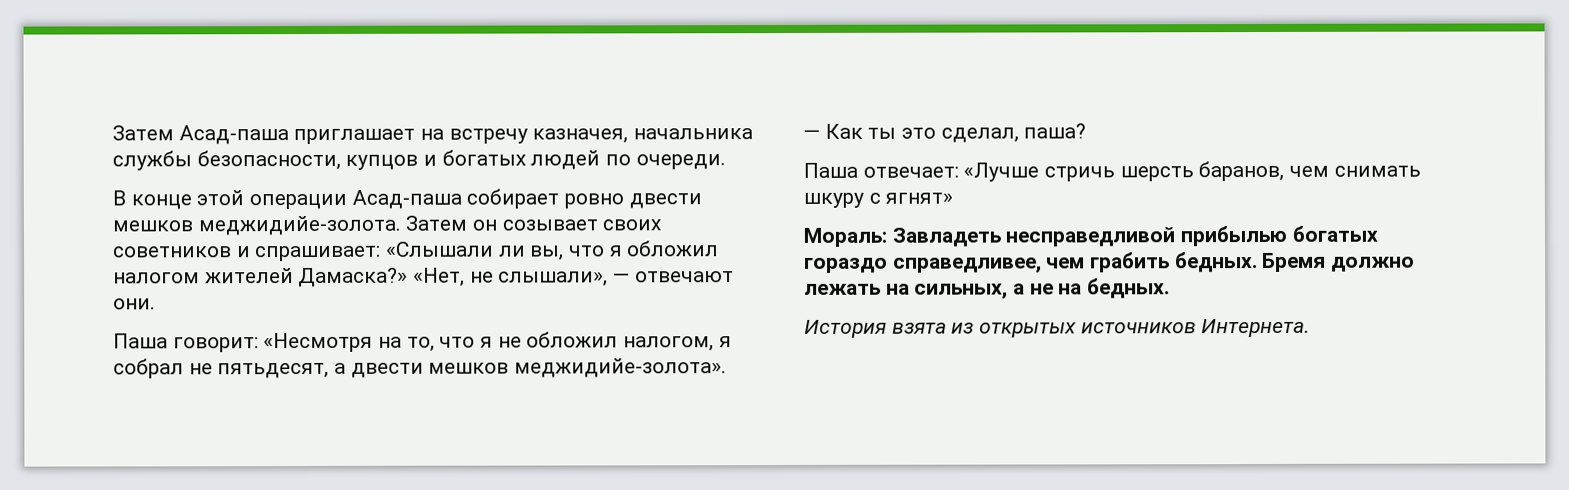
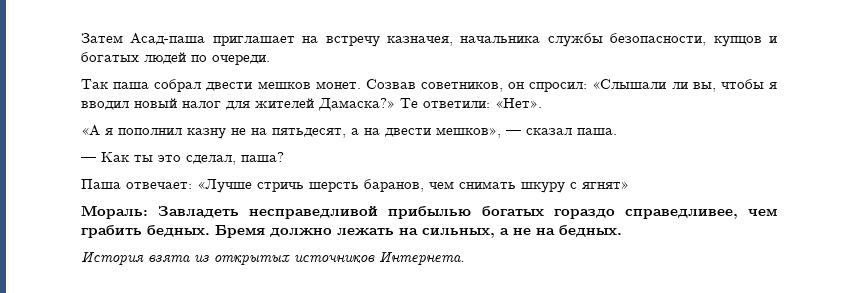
[112,188,702,210] [112,215,662,236] [113,240,720,262] [113,267,734,288] [113,298,156,310] [113,331,732,353] [113,358,728,379] В конце этой операции Асад-паша собирает ровно двести мешков меджидийе-золота. Затем он созывает своих советников и спрашивает: «Слышали ли вы, что я обложил налогом жителей Дамаска?» «Нет, не слышали», — отвечают они. // Паша говорит: «Несмотря на то, что я не обложил налогом, я собрал не пятьдесят, а двести мешков меджидийе-золота». -> [81,79,777,92] [81,98,542,111] [81,125,617,139] Так паша собрал двести мешков монет. Созвав советников, он спросил: «Слышали ли вы, чтобы я вводил новый налог для жителей Дамаска?» Те ответили: «Нет». // «А я пополнил казну не на пятьдесят, а на двести мешков», — сказал паша.

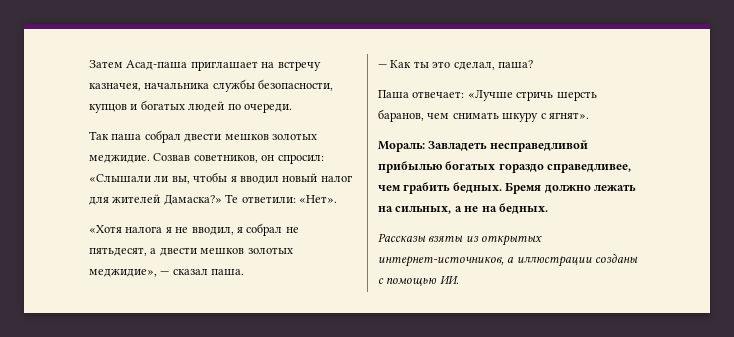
[315,81,361,89] монет. -> [271,133,317,140] [89,155,150,163] золотых меджидие.
[81,125,501,139] «А я пополнил казну не на пятьдесят, а на двести мешков», -> [89,223,299,236] [89,247,293,256] [89,269,157,277] «Хотя налога я не вводил, я собрал не пятьдесят, а двести мешков золотых меджидие»,
[582,181,629,189] ягнят» -> [548,112,589,119] ягнят».
[81,252,465,266] История взята из открытых источников Интернета. -> [378,233,543,246] [378,253,639,267] [378,276,459,287] Рассказы взяты из открытых интернет-источников, а иллюстрации созданы с помощью ИИ.

